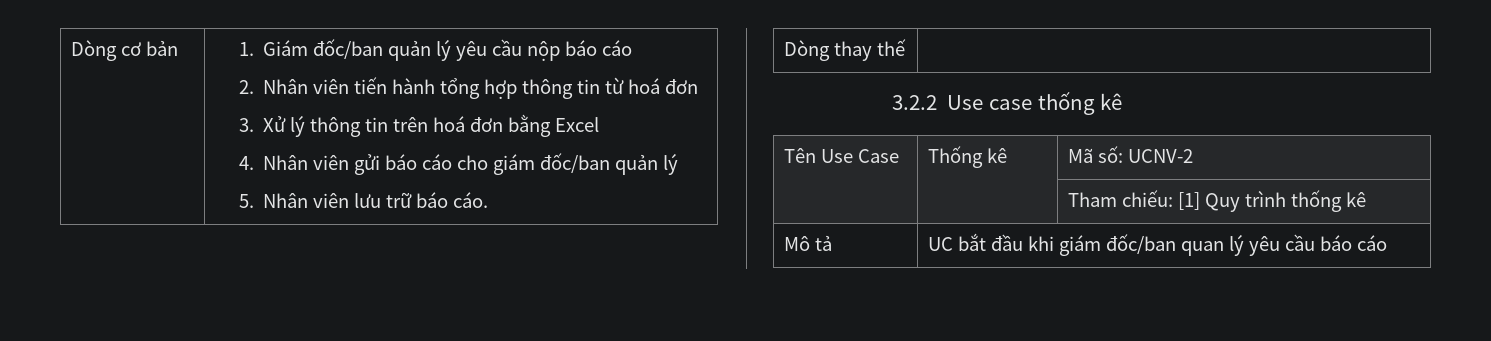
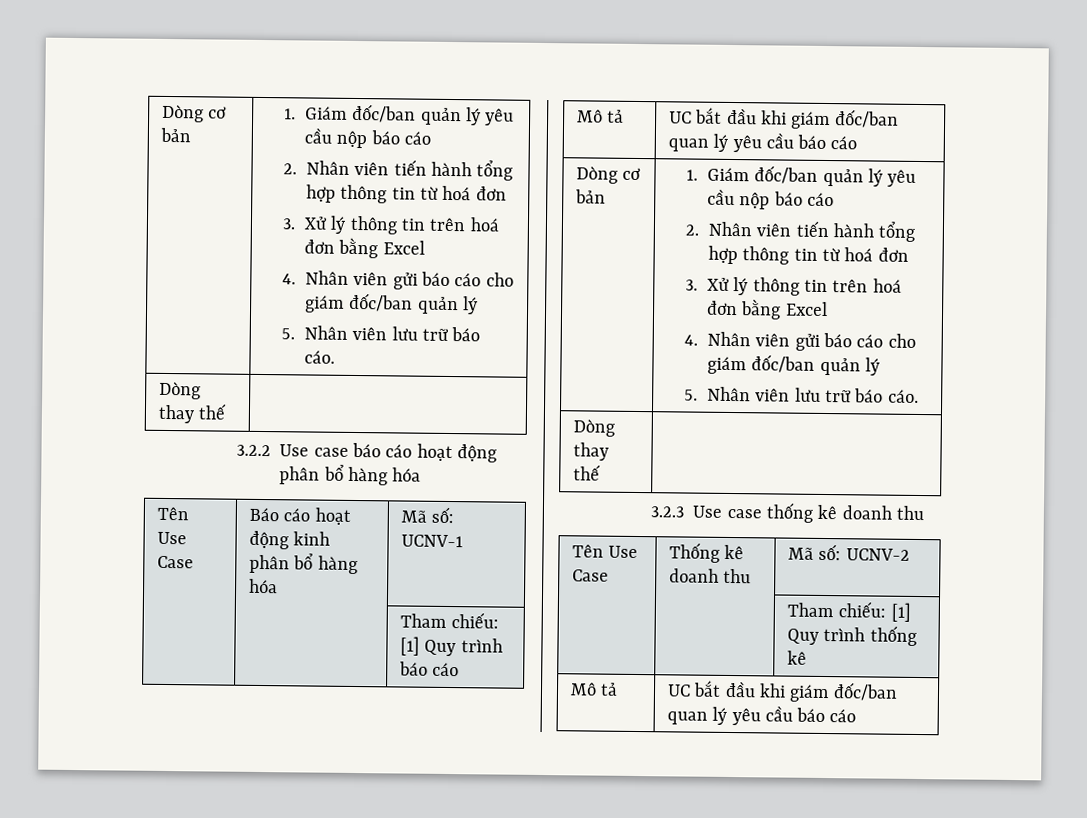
[1037,91,1123,115] thống kê -> [351,442,497,463] [279,464,422,486] [157,506,190,521] [157,531,188,545] [157,555,195,569] [249,507,351,525] [249,530,331,550] [249,553,358,575] [249,578,279,594] [401,506,455,524] [401,534,464,548] [400,612,500,629] [400,636,503,657] [399,661,460,677] [577,109,625,123] [669,107,900,130] [668,132,858,153] [576,166,642,184] [575,189,607,204] [686,165,917,187] [707,188,834,210] [685,220,917,242] [708,245,909,265] [685,277,902,296] [707,299,828,320] [684,331,916,351] [707,354,880,376] [684,386,919,403] [573,419,616,437] [573,442,610,461] [573,464,602,481] [649,502,924,523] báo cáo hoạt động phân bổ hàng hóa // Tên Use Case | Báo cáo hoạt động kinh phân bổ hàng hóa | Mã số: UCNV-1 // | | Tham chiếu: [1] Quy trình báo cáo // Mô tả | UC bắt đầu khi giám đốc/ban quan lý yêu cầu báo cáo // Dòng cơ bản | 1. Giám đốc/ban quản lý yêu cầu nộp báo cáo // 2. Nhân viên tiến hành tổng hợp thông tin từ hoá đơn // 3. Xử lý thông tin trên hoá đơn bằng Excel // 4. Nhân viên gửi báo cáo cho giám đốc/ban quản lý // 5. Nhân viên lưu trữ báo cáo. // Dòng thay thế | // 3.2.3 Use case thống kê doanh thu
(1007, 155) none -> [669,568,752,584] doanh thu

